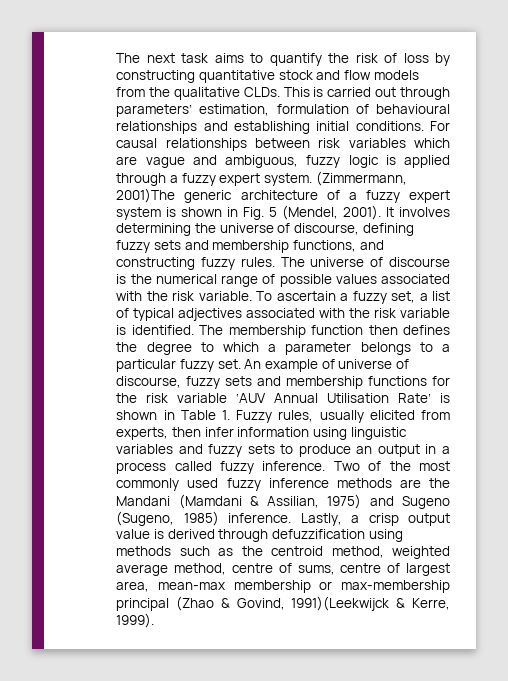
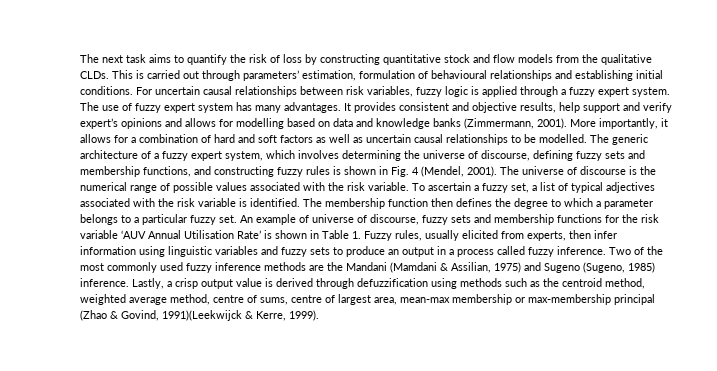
(450, 126) none -> [155,86,201,95] uncertain
[348,138,450,148] [116,155,299,168] variables which are vague and ambiguous, -> [367,86,414,97] variables,
[315,171,407,186] [116,188,176,203] (Zimmermann, 2001)The -> [80,102,673,113] [80,118,669,129] [80,134,610,145] The use of fuzzy expert system has many advantages. It provides consistent and objective results, help support and verify expert’s opinions and allows for modelling based on data and knowledge banks (Zimmermann, 2001). More importantly, it allows for a combination of hard and soft factors as well as uncertain causal relationships to be modelled. The
[116,205,395,220] system is shown in Fig. 5 (Mendel, 2001). It -> [225,150,296,161] system, which
[240,257,275,267] rules. -> [306,166,498,177] rules is shown in Fig. 4 (Mendel, 2001).

